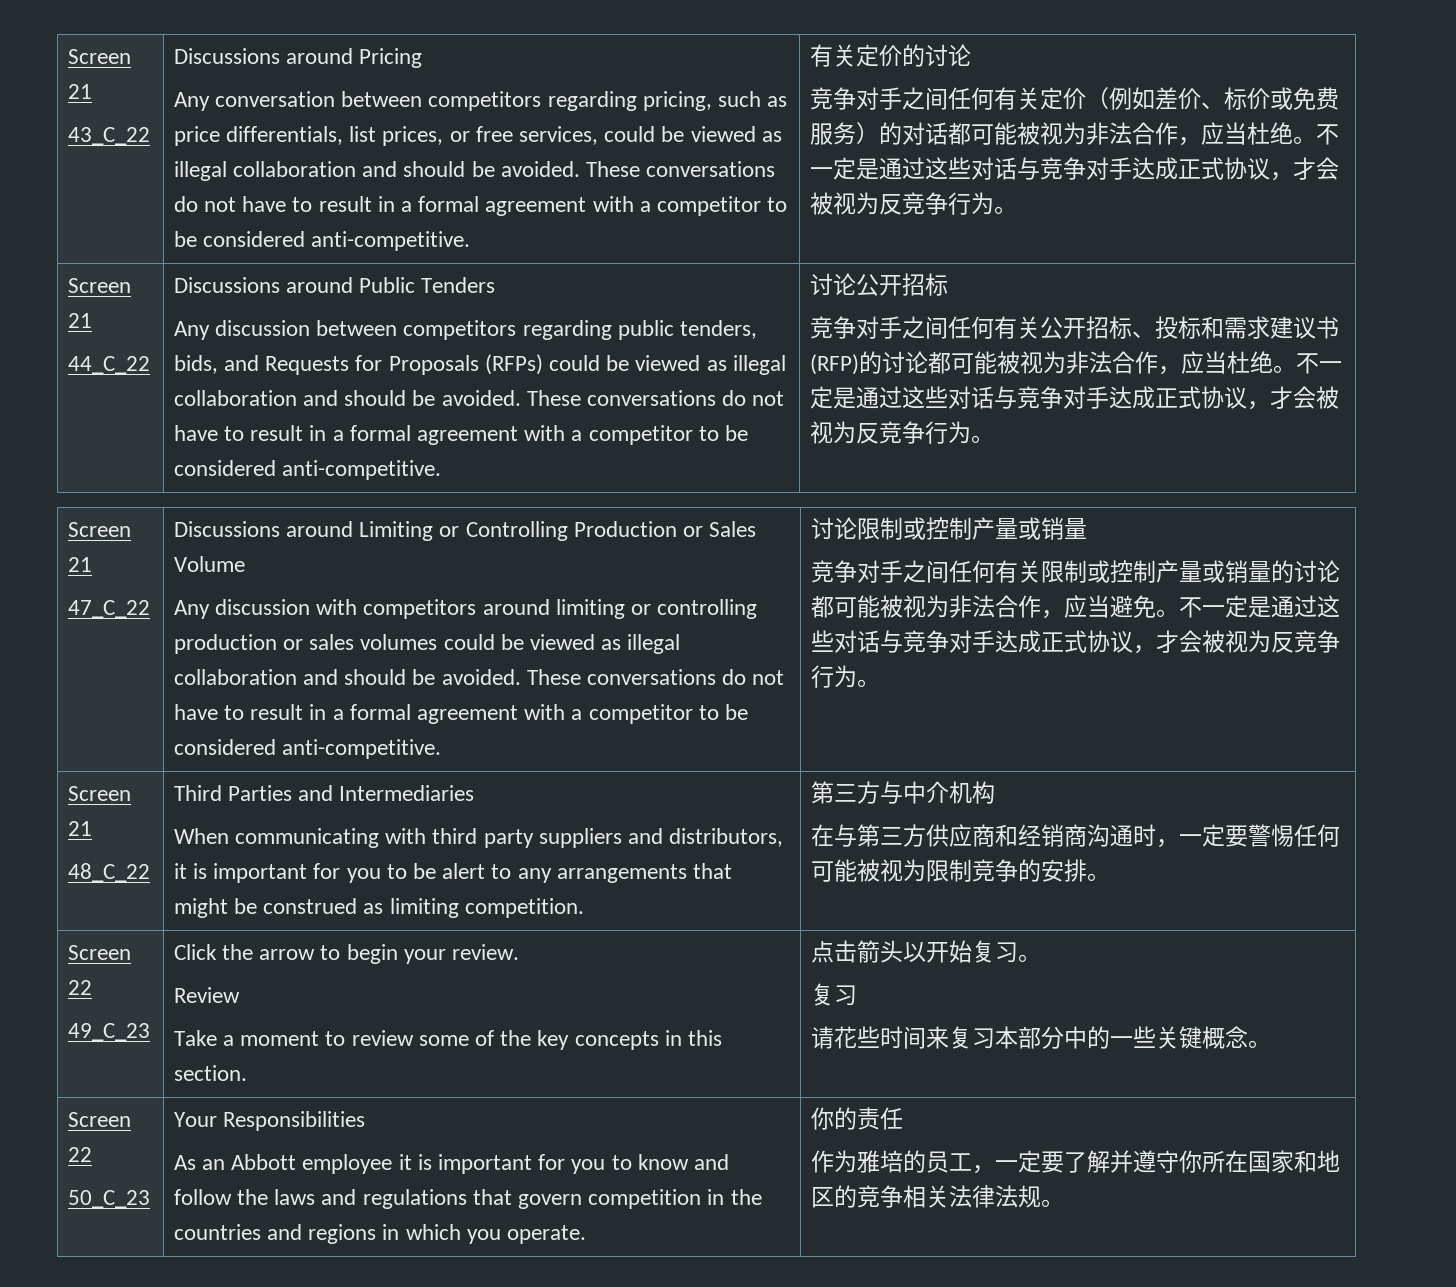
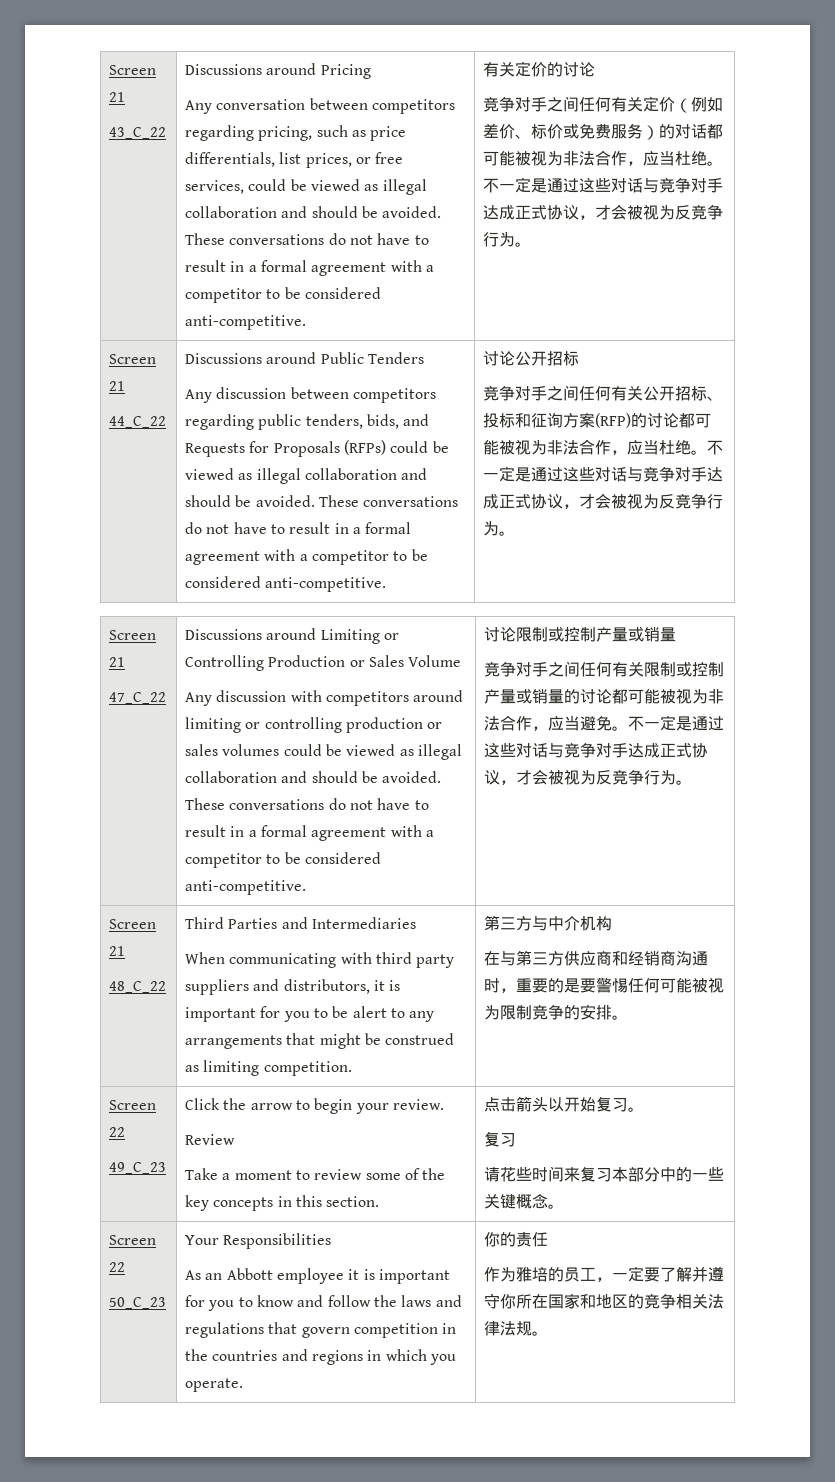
[1223,316,1339,339] 需求建议书 -> [531,412,596,428] 征询方案
[1178,824,1225,847] 一定 -> [516,978,581,993] 重要的是

